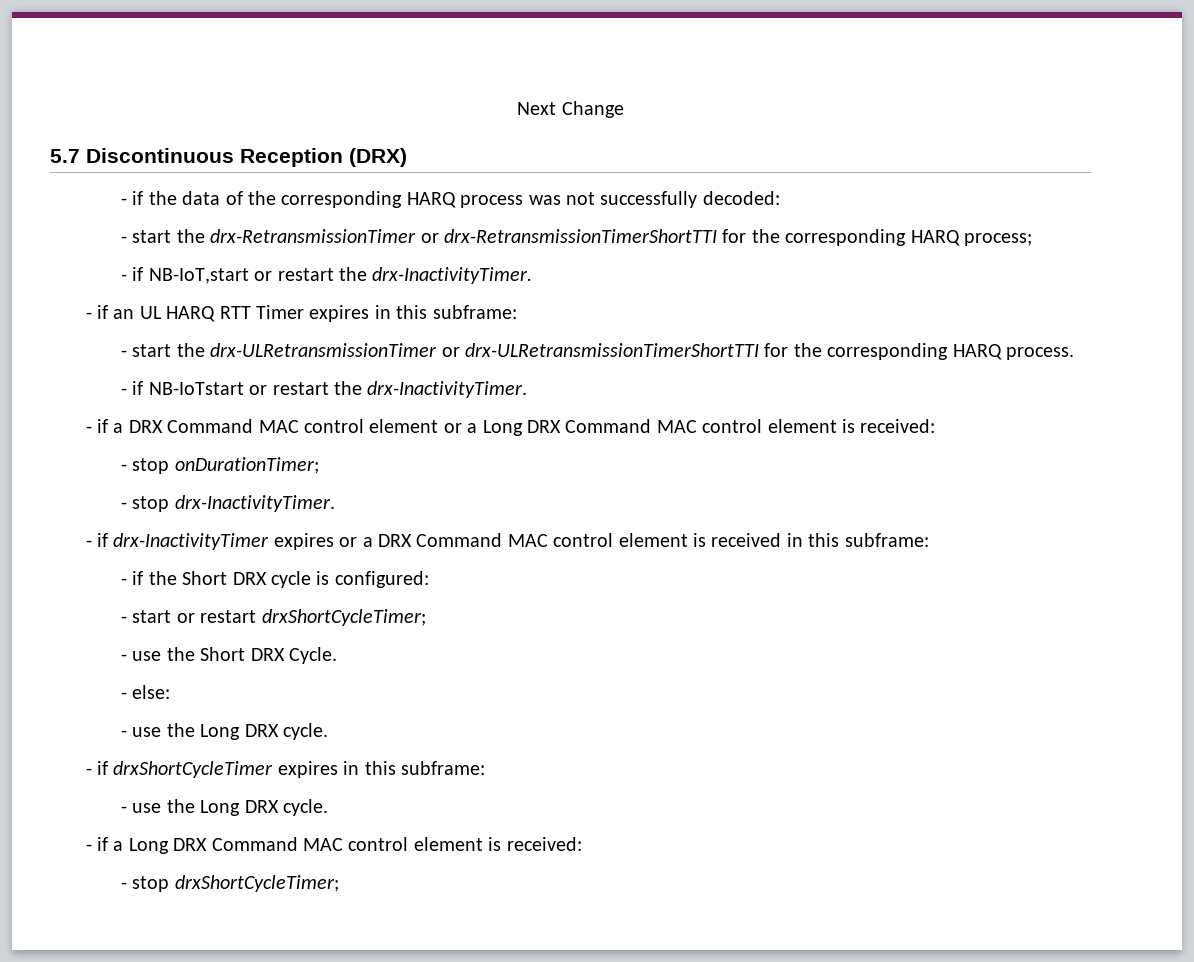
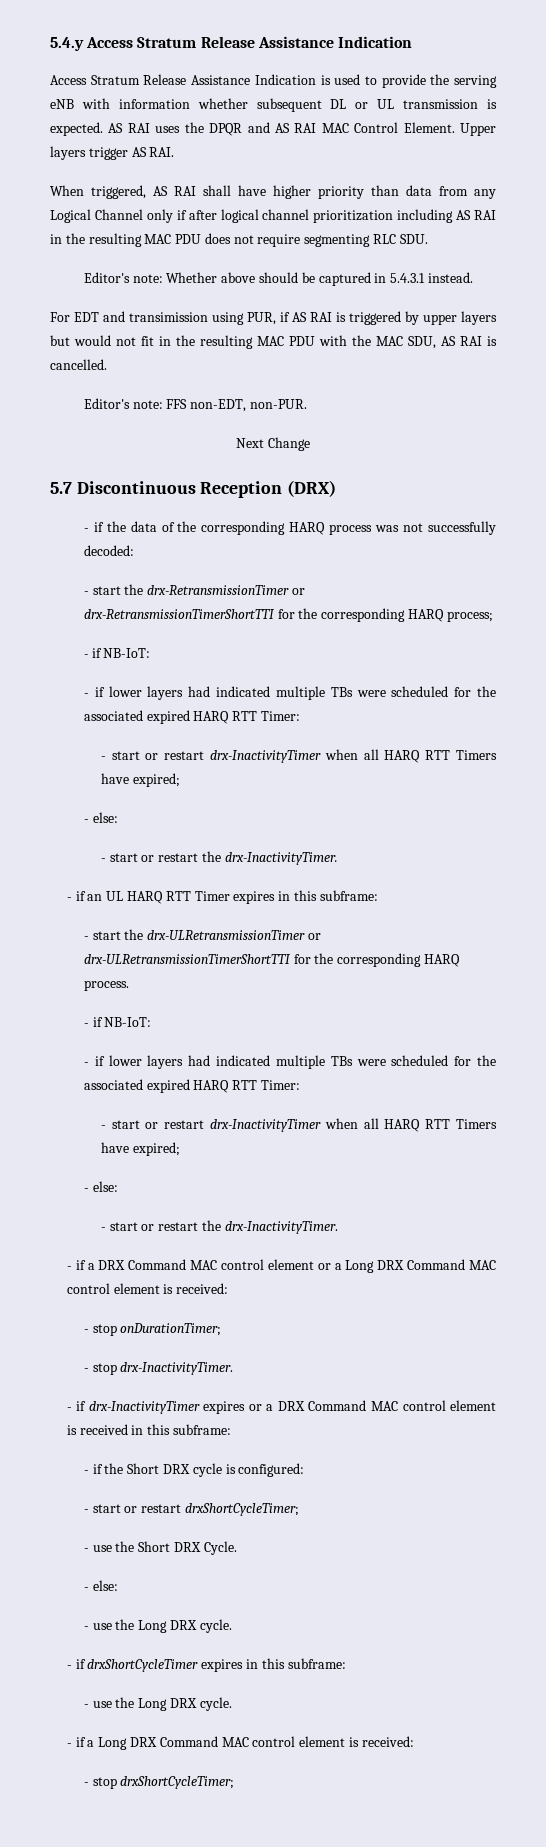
(517, 108) none -> [50,36,412,51] [50,74,497,88] [50,98,498,112] [50,122,496,136] [50,146,175,160] [50,185,496,199] [50,209,496,223] [50,233,428,247] [83,272,473,286] [50,311,497,325] [50,335,497,349] [50,359,107,370] [83,398,307,412] 5.4.y Access Stratum Release Assistance Indication // Access Stratum Release Assistance Indication is used to provide the serving eNB with information whether subsequent DL or UL transmission is expected. AS RAI uses the DPQR and AS RAI MAC Control Element. Upper layers trigger AS RAI. // When triggered, AS RAI shall have higher priority than data from any Logical Channel only if after logical channel prioritization including AS RAI in the resulting MAC PDU does not require segmenting RLC SDU. // Editor's note: Whether above should be captured in 5.4.3.1 instead. // For EDT and transimission using PUR, if AS RAI is triggered by upper layers but would not fit in the resulting MAC PDU with the MAC SDU, AS RAI is cancelled. // Editor's note: FFS non-EDT, non-PUR. //
[148,268,249,284] NB-IoT,start -> [103,648,151,658] [83,686,497,700] [83,710,300,724] [100,749,498,763] [100,773,180,787] [83,812,118,823] [100,853,138,862] NB-IoT: // - if lower layers had indicated multiple TBs were scheduled for the associated expired HARQ RTT Timer: // - start or restart drx-InactivityTimer when all HARQ RTT Timers have expired; // - else: // - start
[148,382,244,395] NB-IoTstart -> [104,1017,152,1027] [83,1055,497,1069] [83,1079,300,1093] [100,1118,498,1132] [100,1142,180,1156] [83,1181,118,1192] [100,1222,138,1231] NB-IoT: // - if lower layers had indicated multiple TBs were scheduled for the associated expired HARQ RTT Timer: // - start or restart drx-InactivityTimer when all HARQ RTT Timers have expired; // - else: // - start

